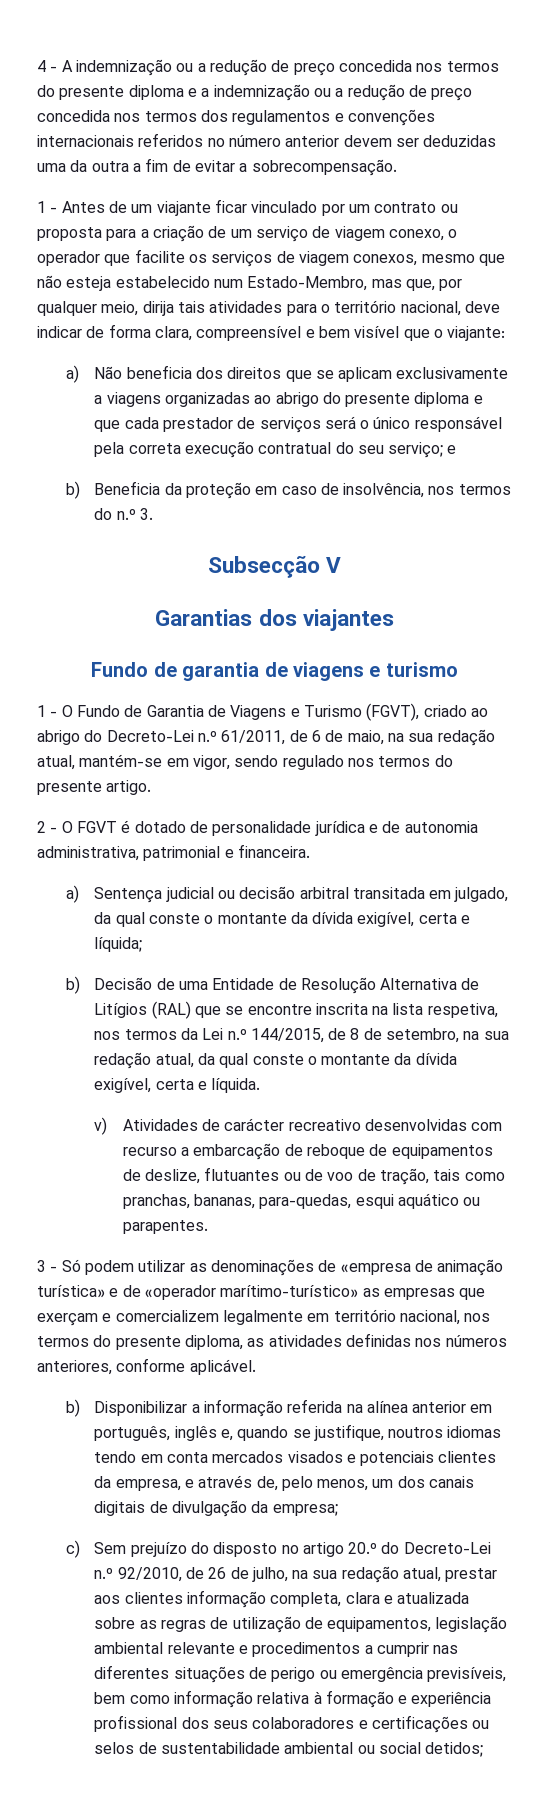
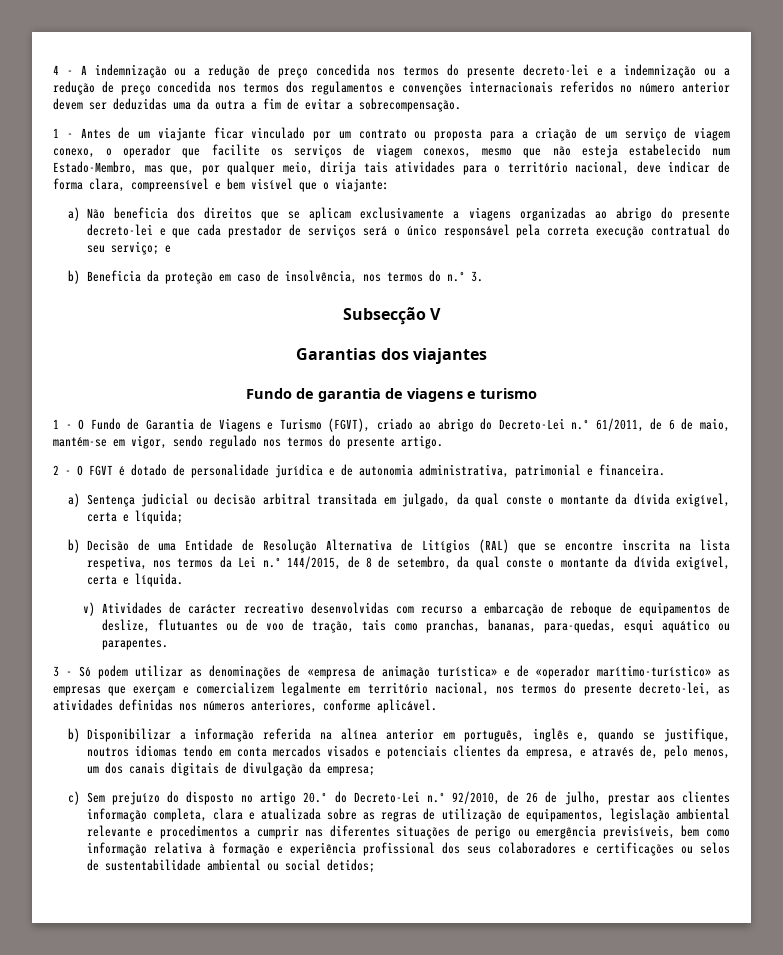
[128,85,184,100] diploma -> [522,64,589,76] decreto-lei
[414,392,470,407] diploma -> [86,224,153,236] decreto-lei
[387,729,495,746] [37,755,75,770] na sua redação atual, -> (730, 425) none
[463,1031,509,1040] [94,1052,194,1069] na sua redação atual, -> (451, 563) none
[184,1335,243,1350] diploma, -> [638,682,711,696] decreto-lei,
[292,1566,442,1583] na sua redação atual, -> (601, 798) none

